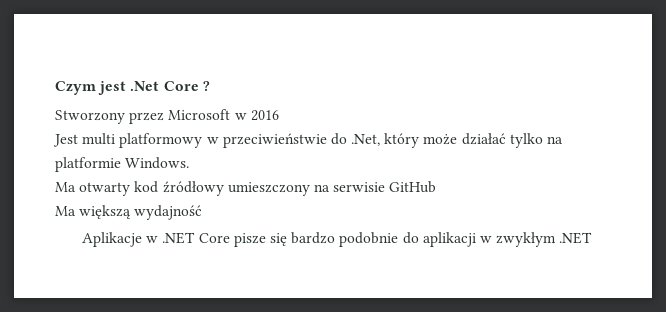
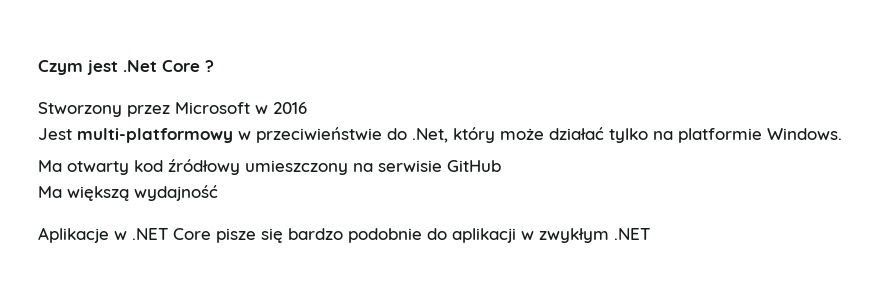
[82,133,203,148] multi platformowy -> [77,128,233,143] multi-platformowy

